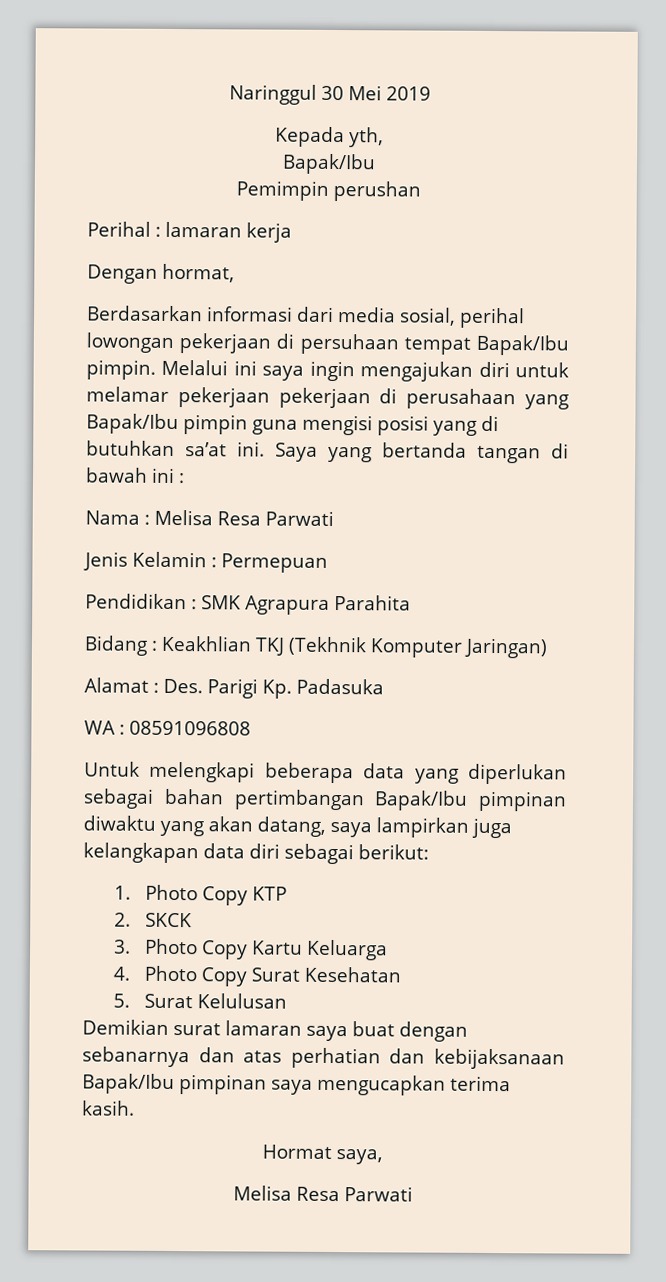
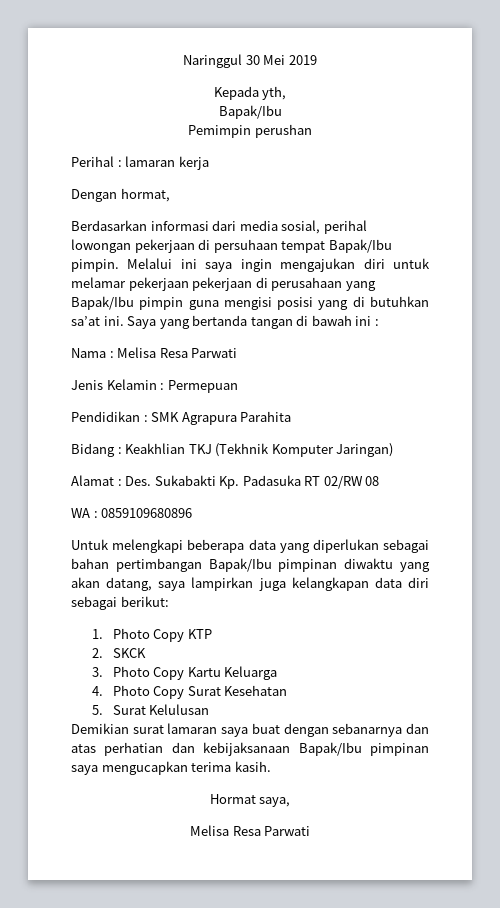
[207,678,258,699] Parigi -> [154,475,216,486] Sukabakti
(384, 686) none -> [304,476,380,489] RT 02/RW 08
[128,720,251,736] 08591096808 -> [101,508,193,518] 0859109680896

